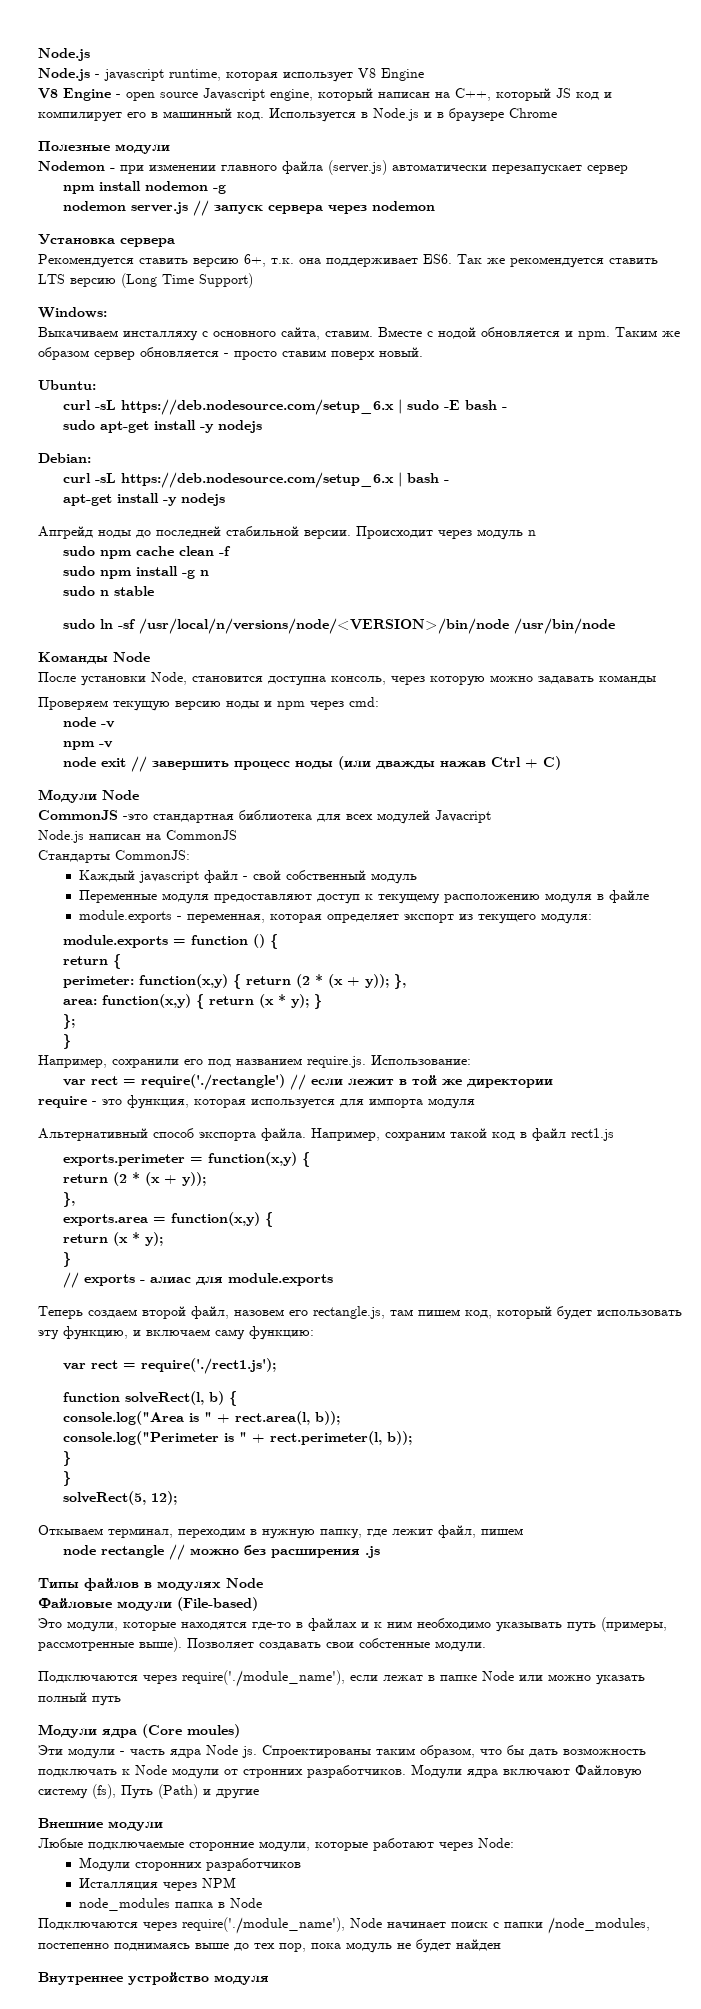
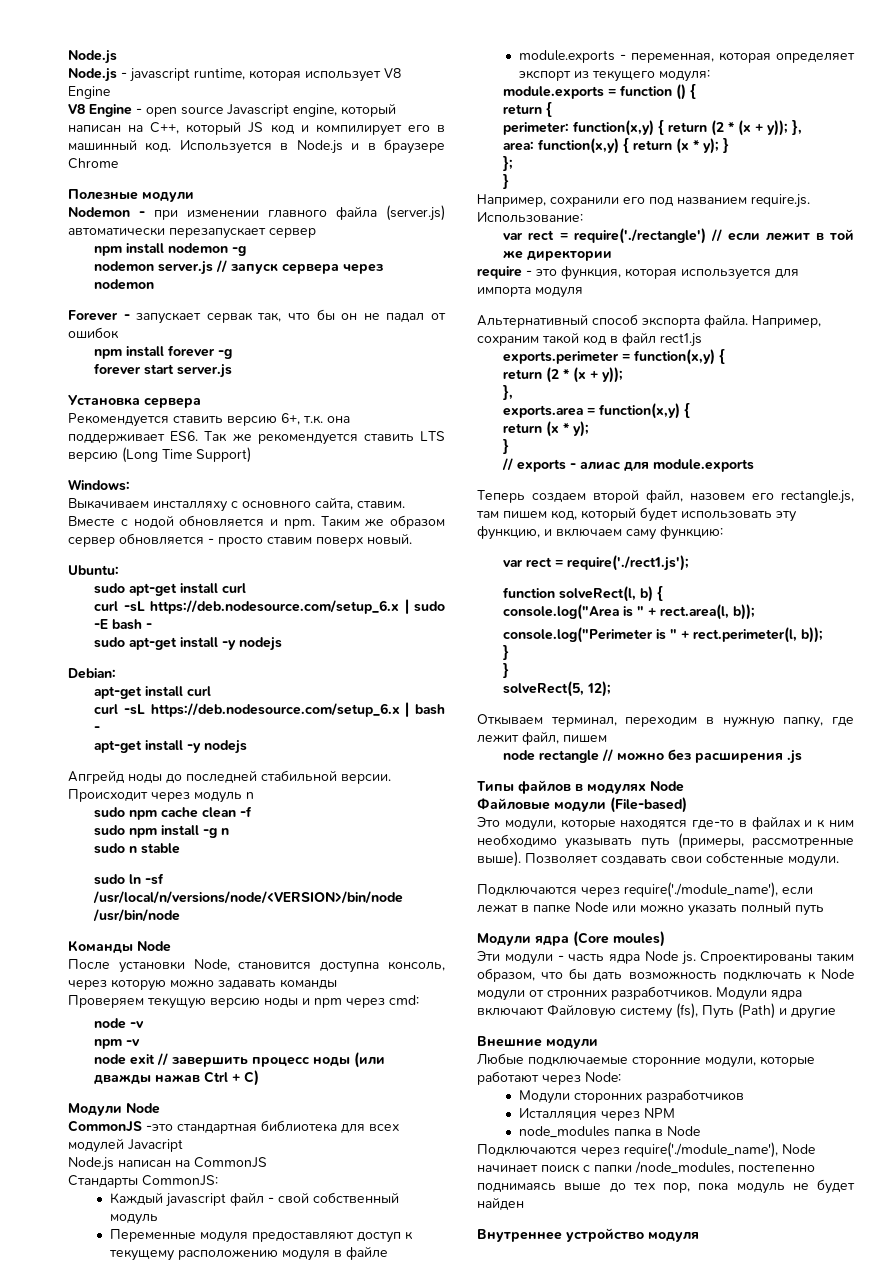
(436, 206) none -> [68,309,447,324] [68,327,119,339] [94,345,233,359] [94,363,233,378] // Forever - запускает сервак так, что бы он не падал от ошибок // npm install forever -g // forever start server.js
(96, 385) none -> [94,583,247,596] // sudo apt-get install curl
(91, 458) none -> [94,686,212,699] // apt-get install curl

